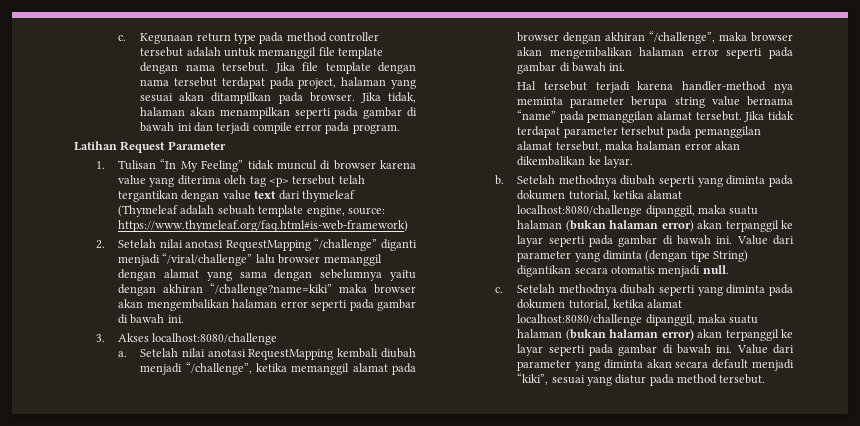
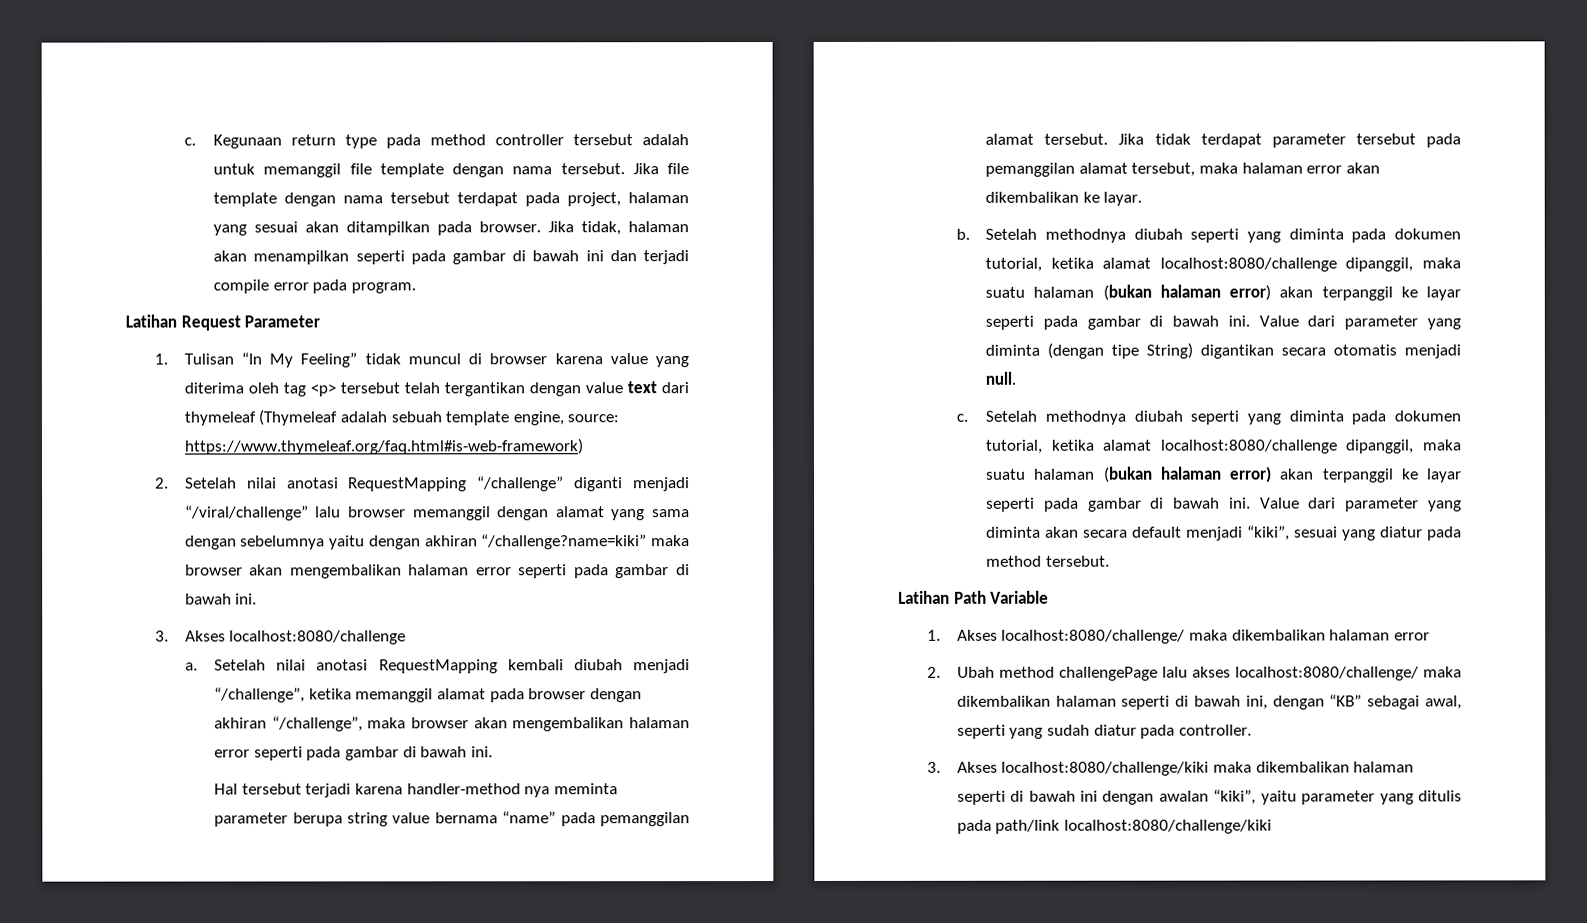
(766, 379) none -> [898,590,1050,604] [927,629,1430,644] [927,666,1462,681] [956,694,1462,710] [956,724,1252,739] [927,761,1415,776] [956,789,1462,805] [956,819,1272,834] // Latihan Path Variable // 1. Akses localhost:8080/challenge/ maka dikembalikan halaman error // 2. Ubah method challengePage lalu akses localhost:8080/challenge/ maka dikembalikan halaman seperti di bawah ini, dengan “KB” sebagai awal, seperti yang sudah diatur pada controller. // 3. Akses localhost:8080/challenge/kiki maka dikembalikan halaman seperti di bawah ini dengan awalan “kiki”, yaitu parameter yang ditulis pada path/link localhost:8080/challenge/kiki

